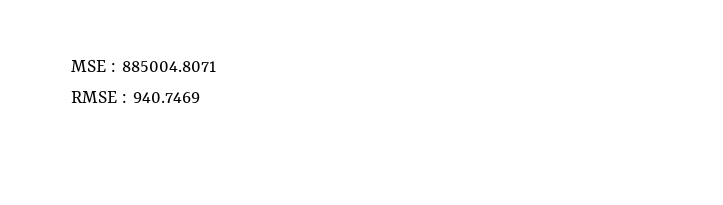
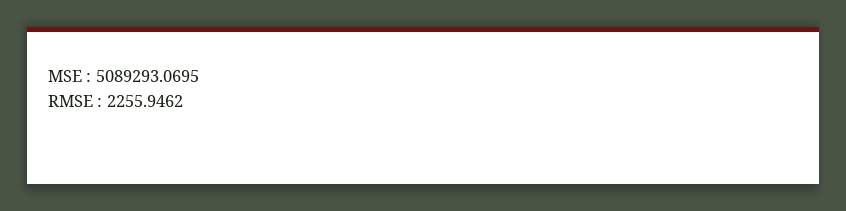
[121,61,216,72] 885004.8071 -> [95,70,199,82] 5089293.0695
[132,92,200,103] 940.7469 -> [106,95,183,107] 2255.9462

